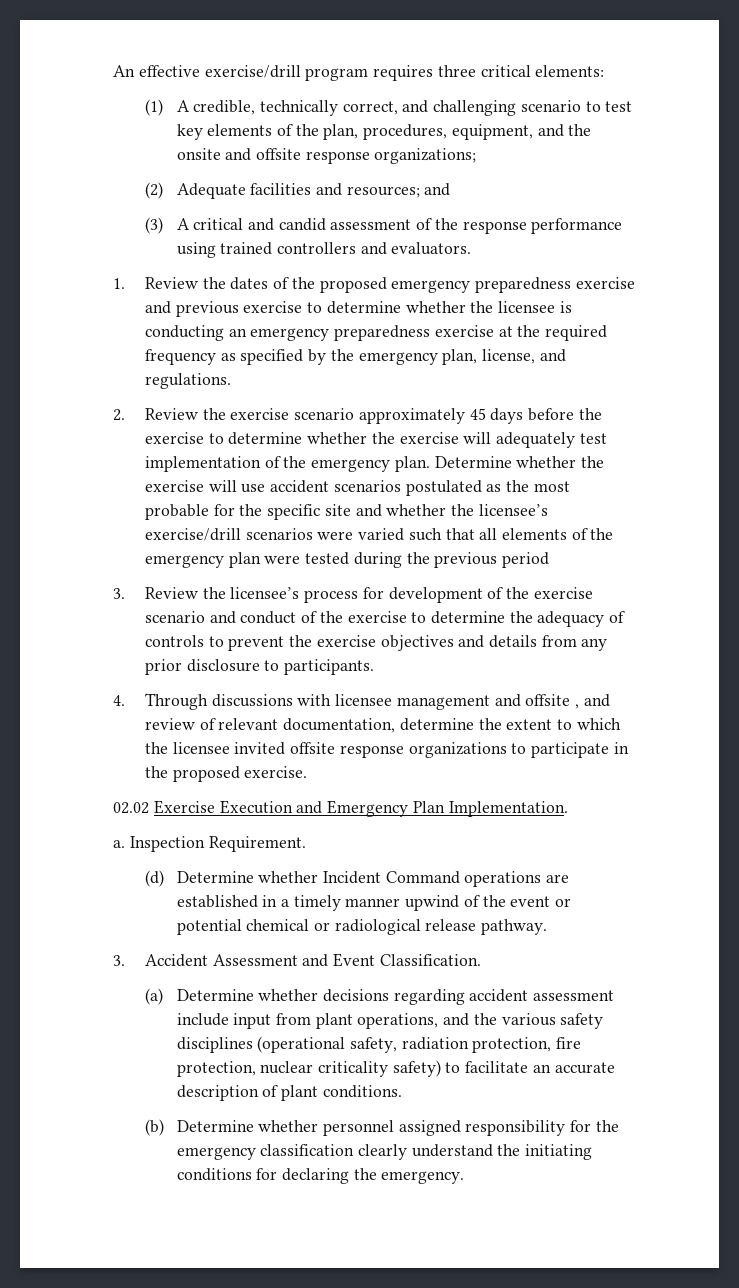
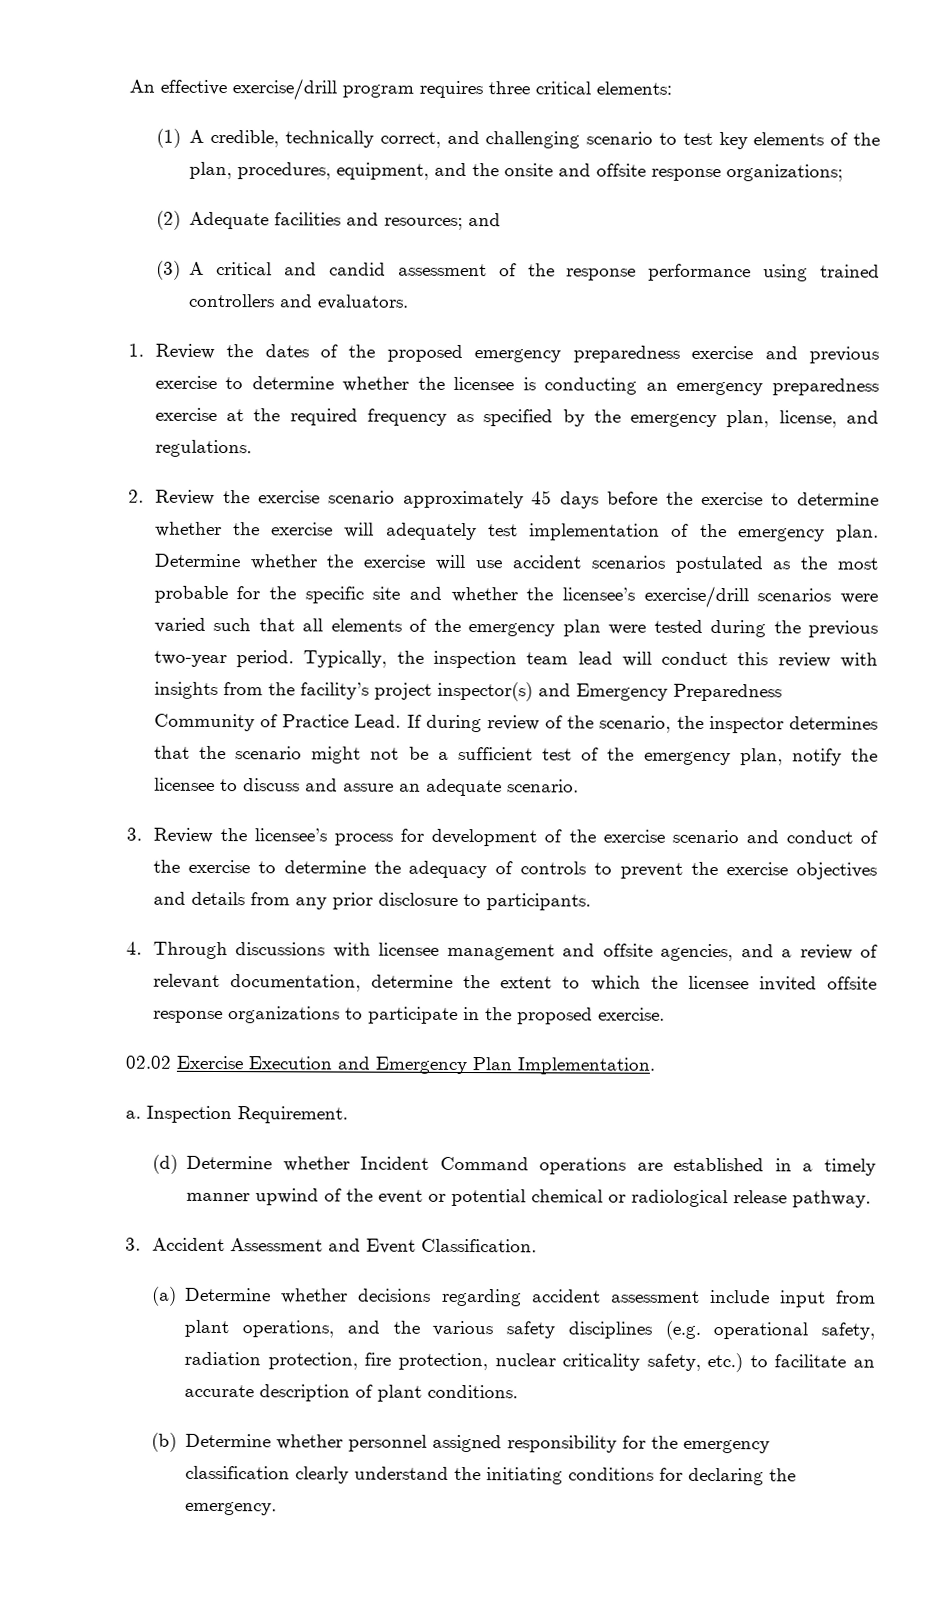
[501,552,549,568] period -> [153,650,878,669] [153,681,782,702] [153,713,879,734] [153,745,878,766] [153,777,579,797] two-year period. Typically, the inspection team lead will conduct this review with insights from the facility’s project inspector(s) and Emergency Preparedness Community of Practice Lead. If during review of the scenario, the inspector determines that the scenario might not be a sufficient test of the emergency plan, notify the licensee to discuss and assure an adequate scenario.
[574,694,610,709] , and -> [660,943,793,962] agencies, and a
[257,1036,346,1053] (operational -> [664,1320,809,1340] (e.g. operational
[392,1060,441,1077] safety) -> [646,1352,744,1373] safety, etc.)

